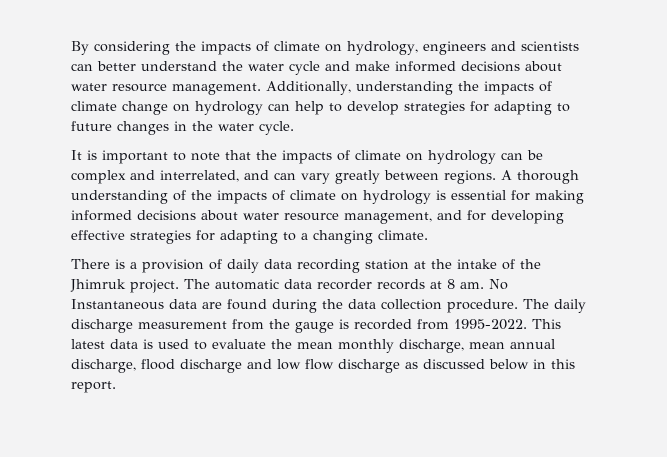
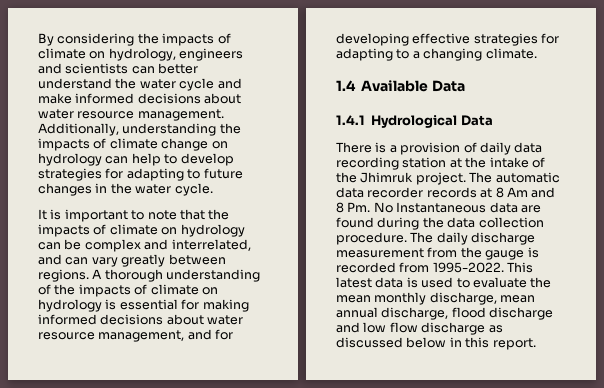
(428, 235) none -> [336,80,466,92] [336,115,493,128] // 1.4 Available Data // 1.4.1 Hydrological Data
[460,282,484,289] am. -> [506,187,556,198] [336,202,371,213] Am and 8 Pm.

